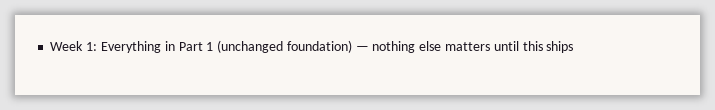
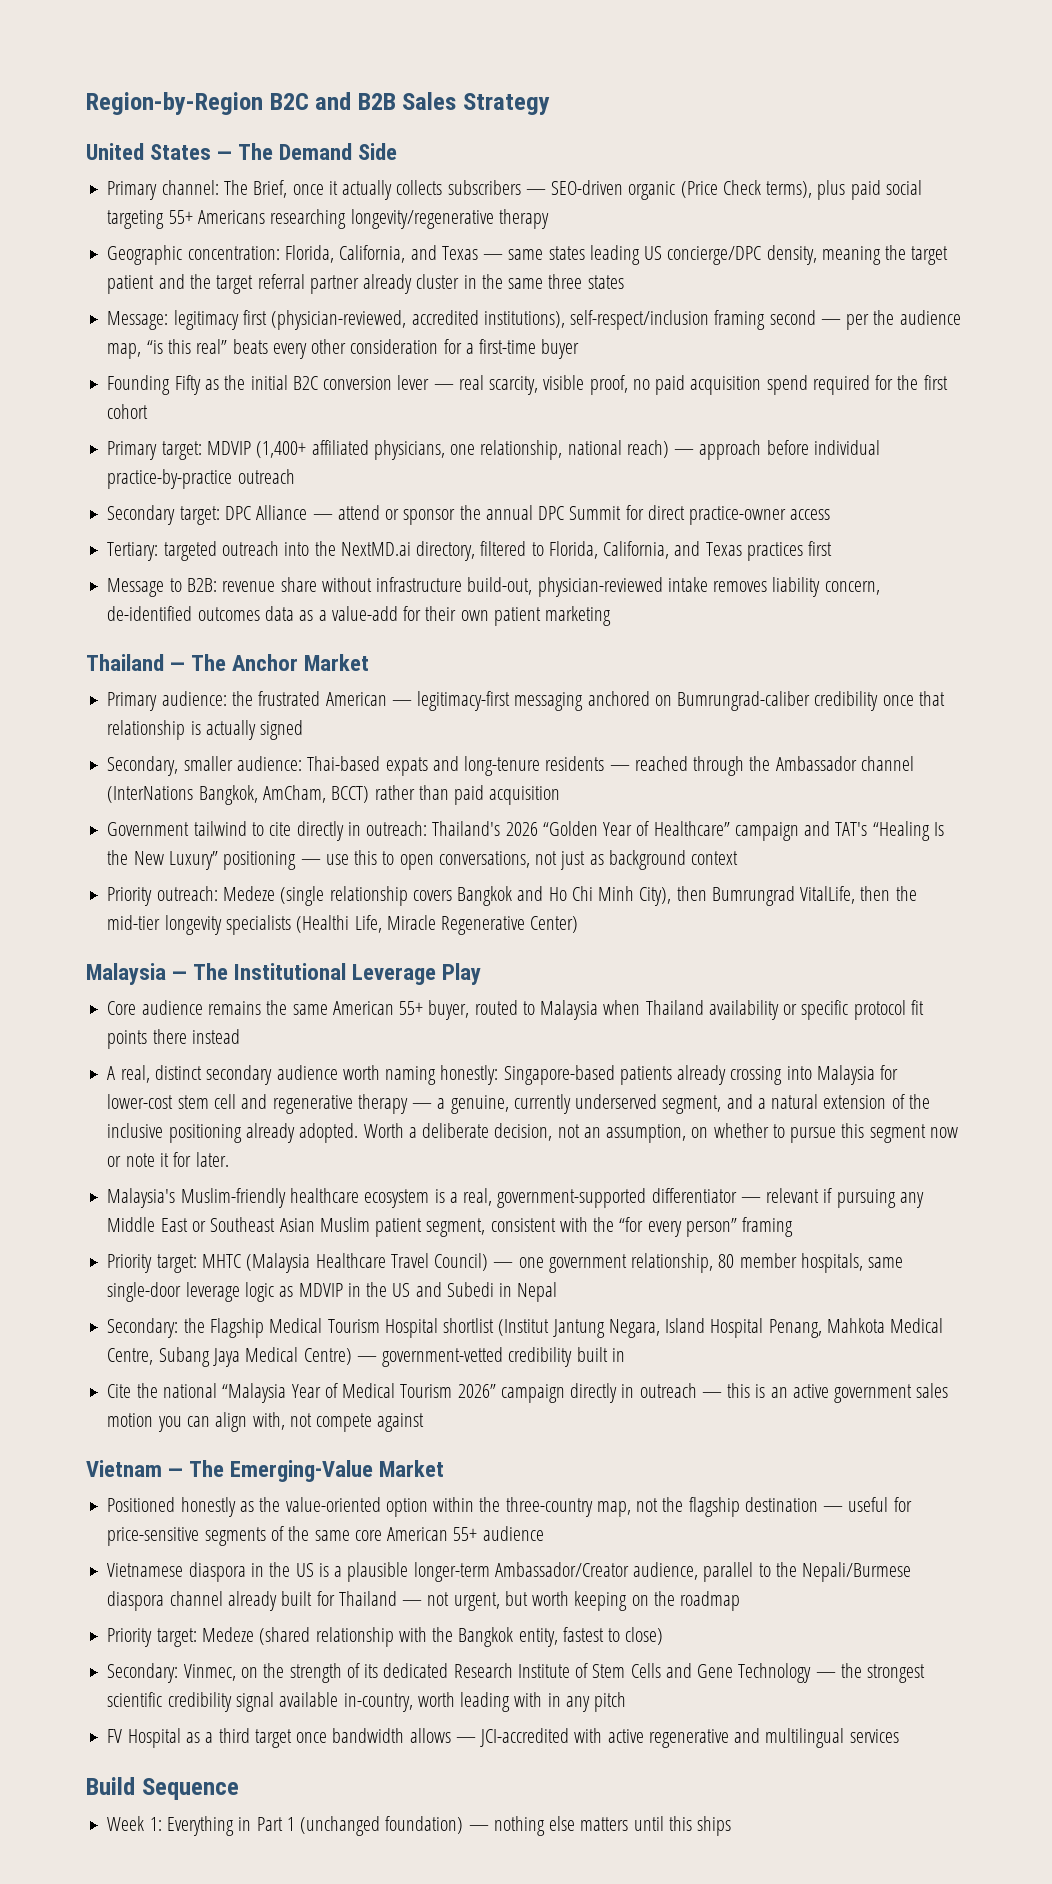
(50, 46) none -> [86,92,551,115] [86,143,398,160] [107,180,922,200] [107,209,549,229] [107,245,949,265] [107,274,624,294] [107,310,961,330] [107,339,580,359] [107,375,948,395] [107,404,149,419] [107,440,880,460] [107,469,295,489] [107,505,831,525] [107,541,833,561] [107,577,880,597] [107,606,612,626] [86,654,370,671] [107,691,945,711] [107,720,304,740] [107,756,914,776] [107,785,561,805] [107,821,944,841] [107,850,739,870] [107,886,917,906] [107,915,579,935] [86,963,482,985] [107,1000,924,1020] [107,1029,240,1049] [107,1065,899,1085] [107,1094,930,1114] [107,1123,958,1143] [107,1152,229,1167] [107,1188,924,1208] [107,1217,794,1237] [107,1253,904,1273] [107,1282,558,1302] [107,1318,944,1338] [107,1347,625,1367] [107,1383,949,1403] [107,1412,425,1432] [86,1460,445,1482] [107,1497,912,1517] [107,1526,544,1546] [107,1562,912,1582] [107,1591,741,1611] [107,1627,664,1647] [107,1663,926,1683] [107,1692,627,1712] [107,1728,899,1748] [86,1777,239,1800] Region-by-Region B2C and B2B Sales Strategy // United States — The Demand Side // Primary channel: The Brief, once it actually collects subscribers — SEO-driven organic (Price Check terms), plus paid social targeting 55+ Americans researching longevity/regenerative therapy // Geographic concentration: Florida, California, and Texas — same states leading US concierge/DPC density, meaning the target patient and the target referral partner already cluster in the same three states // Message: legitimacy first (physician-reviewed, accredited institutions), self-respect/inclusion framing second — per the audience map, “is this real” beats every other consideration for a first-time buyer // Founding Fifty as the initial B2C conversion lever — real scarcity, visible proof, no paid acquisition spend required for the first cohort // Primary target: MDVIP (1,400+ affiliated physicians, one relationship, national reach) — approach before individual practice-by-practice outreach // Secondary target: DPC Alliance — attend or sponsor the annual DPC Summit for direct practice-owner access // Tertiary: targeted outreach into the NextMD.ai directory, filtered to Florida, California, and Texas practices first // Message to B2B: revenue share without infrastructure build-out, physician-reviewed intake removes liability concern, de-identified outcomes data as a value-add for their own patient marketing // Thailand — The Anchor Market // Primary audience: the frustrated American — legitimacy-first messaging anchored on Bumrungrad-caliber credibility once that relationship is actually signed // Secondary, smaller audience: Thai-based expats and long-tenure residents — reached through the Ambassador channel (InterNations Bangkok, AmCham, BCCT) rather than paid acquisition // Government tailwind to cite directly in outreach: Thailand's 2026 “Golden Year of Healthcare” campaign and TAT's “Healing Is the New Luxury” positioning — use this to open conversations, not just as background context // Priority outreach: Medeze (single relationship covers Bangkok and Ho Chi Minh City), then Bumrungrad VitalLife, then the mid-tier longevity specialists (Healthi Life, Miracle Regenerative Center) // Malaysia — The Institutional Leverage Play // Core audience remains the same American 55+ buyer, routed to Malaysia when Thailand availability or specific protocol fit points there instead // A real, distinct secondary audience worth naming honestly: Singapore-based patients already crossing into Malaysia for lower-cost stem cell and regenerative therapy — a genuine, currently underserved segment, and a natural extension of the inclusive positioning already adopted. Worth a deliberate decision, not an assumption, on whether to pursue this segment now or note it for later. // Malaysia's Muslim-friendly healthcare ecosystem is a real, government-supported differentiator — relevant if pursuing any Middle East or Southeast Asian Muslim patient segment, consistent with the “for every person” framing // Priority target: MHTC (Malaysia Healthcare Travel Council) — one government relationship, 80 member hospitals, same single-door leverage logic as MDVIP in the US and Subedi in Nepal // Secondary: the Flagship Medical Tourism Hospital shortlist (Institut Jantung Negara, Island Hospital Penang, Mahkota Medical Centre, Subang Jaya Medical Centre) — government-vetted credibility built in // Cite the national “Malaysia Year of Medical Tourism 2026” campaign directly in outreach — this is an active government sales motion you can align with, not compete against // Vietnam — The Emerging-Value Market // Positioned honestly as the value-oriented option within the three-country map, not the flagship destination — useful for price-sensitive segments of the same core American 55+ audience // Vietnamese diaspora in the US is a plausible longer-term Ambassador/Creator audience, parallel to the Nepali/Burmese diaspora channel already built for Thailand — not urgent, but worth keeping on the roadmap // Priority target: Medeze (shared relationship with the Bangkok entity, fastest to close) // Secondary: Vinmec, on the strength of its dedicated Research Institute of Stem Cells and Gene Technology — the strongest scientific credibility signal available in-country, worth leading with in any pitch // FV Hospital as a third target once bandwidth allows — JCI-accredited with active regenerative and multilingual services // Build Sequence //

